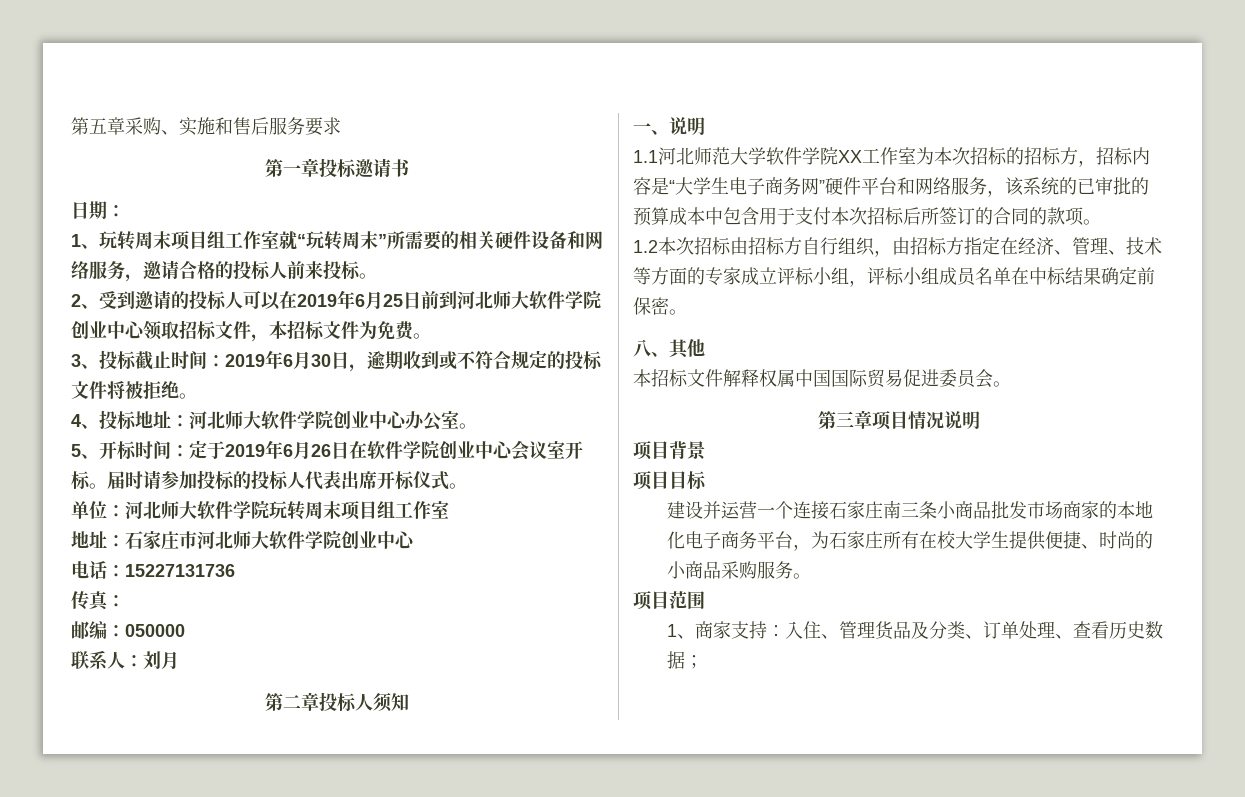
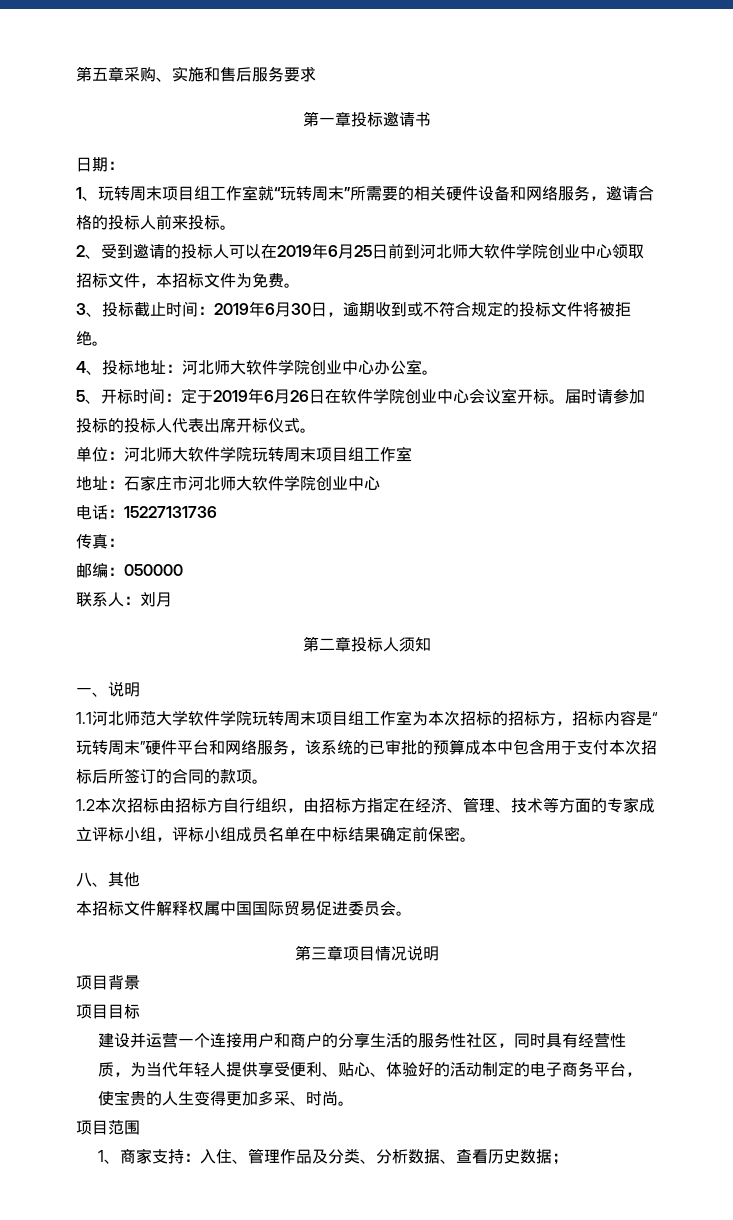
[838,150,862,163] XX -> [252,711,364,726] 玩转周末项目组
[675,177,819,195] 大学生电子商务网 -> [76,740,140,755] 玩转周末
[828,500,1153,519] [666,531,1153,551] [666,561,793,579] 石家庄南三条小商品批发市场商家的本地化电子商务平台，为石家庄所有在校大学生提供便捷、时尚的小商品采购服务 -> [242,1032,627,1048] [98,1061,643,1077] [98,1090,339,1106] 用户和商户的分享生活的服务性社区，同时具有经营性质，为当代年轻人提供享受便利、贴心、体验好的活动制定的电子商务平台，使宝贵的人生变得更加多采、时尚
[874,621,894,640] 货 -> [280,1149,297,1164] 作
[982,621,1055,639] 订单处理 -> [376,1149,441,1164] 分析数据

